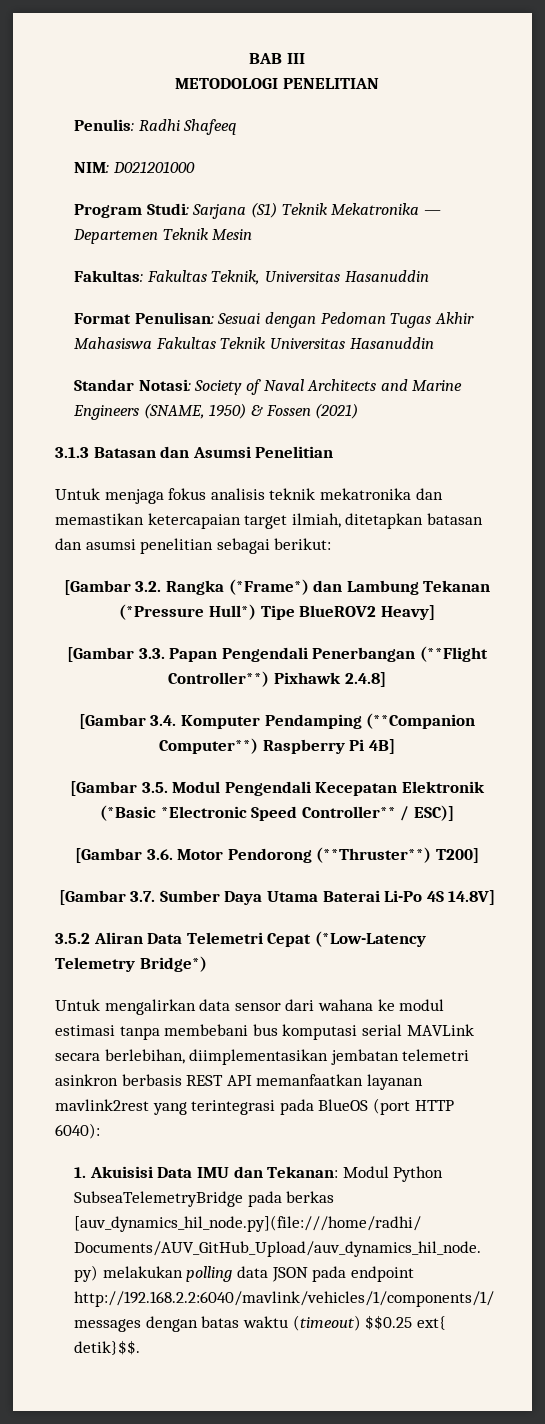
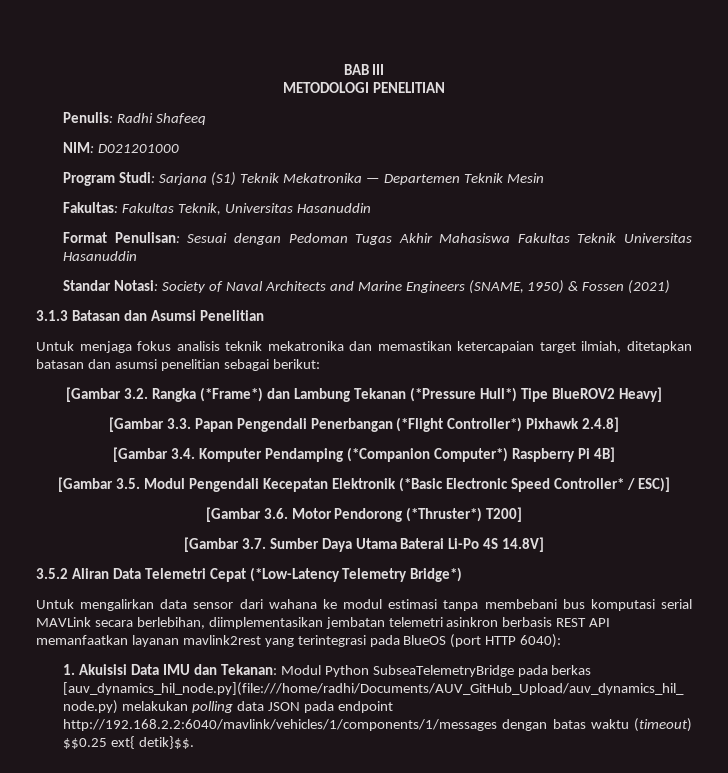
[419,646,488,662] [168,671,270,687] (**Flight Controller**) -> [396,417,523,432] (*Flight Controller*)
[366,713,476,729] [159,738,259,754] (**Companion Computer**) -> [346,447,508,462] (*Companion Computer*)
[160,806,396,821] *Electronic Speed Controller** -> [445,478,624,492] Electronic Speed Controller*
[316,847,432,863] (**Thruster**) -> [406,507,483,522] (*Thruster*)

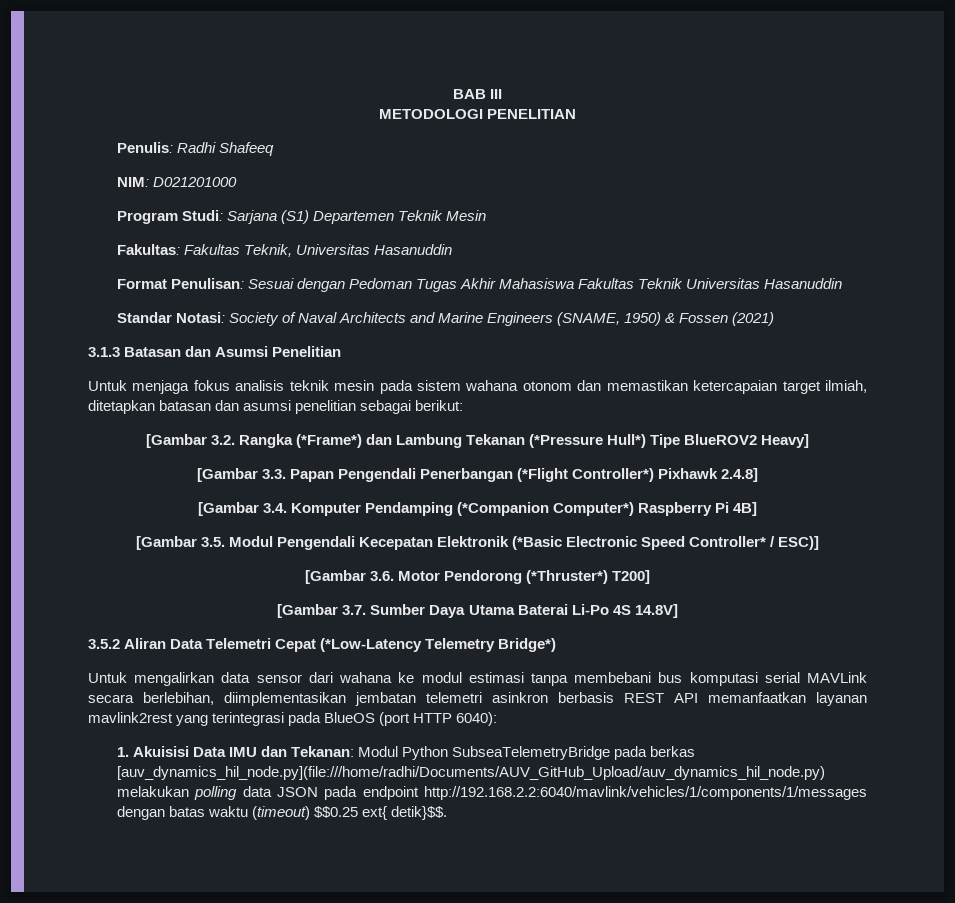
[239,173,380,183] Teknik Mekatronika — -> (309, 217) none
[267,341,344,351] mekatronika -> [334,380,572,394] mesin pada sistem wahana otonom

